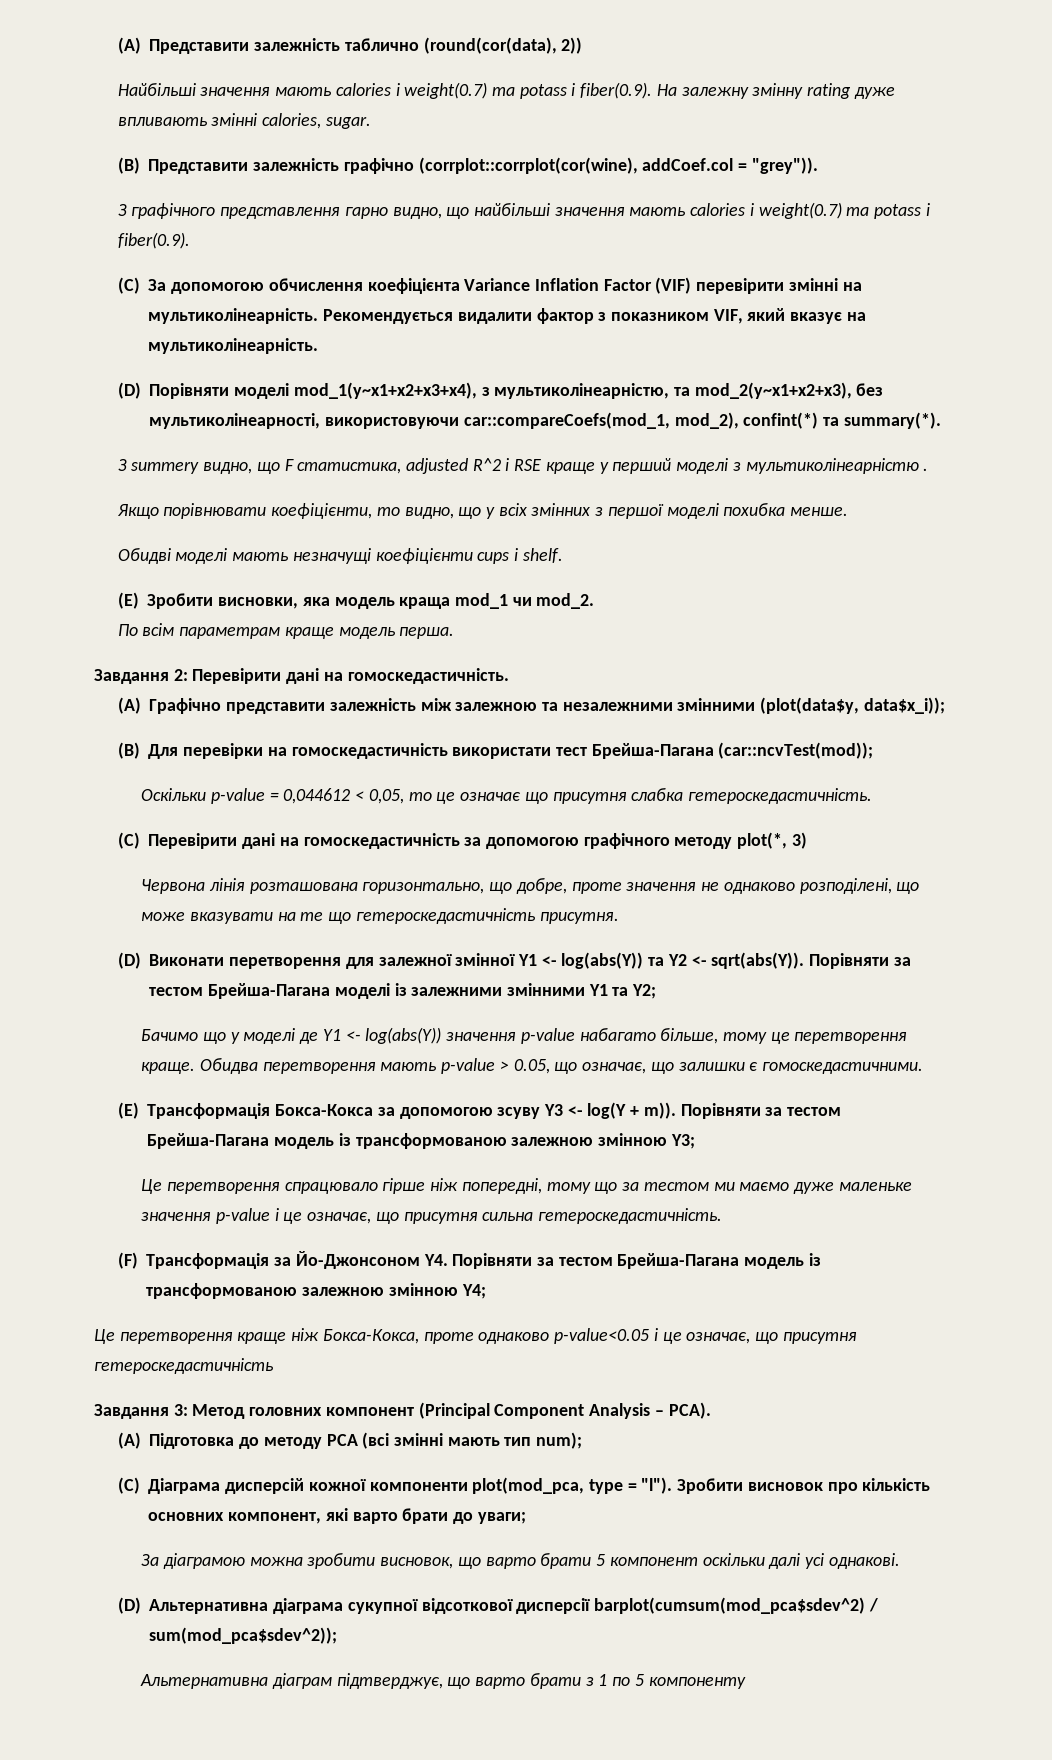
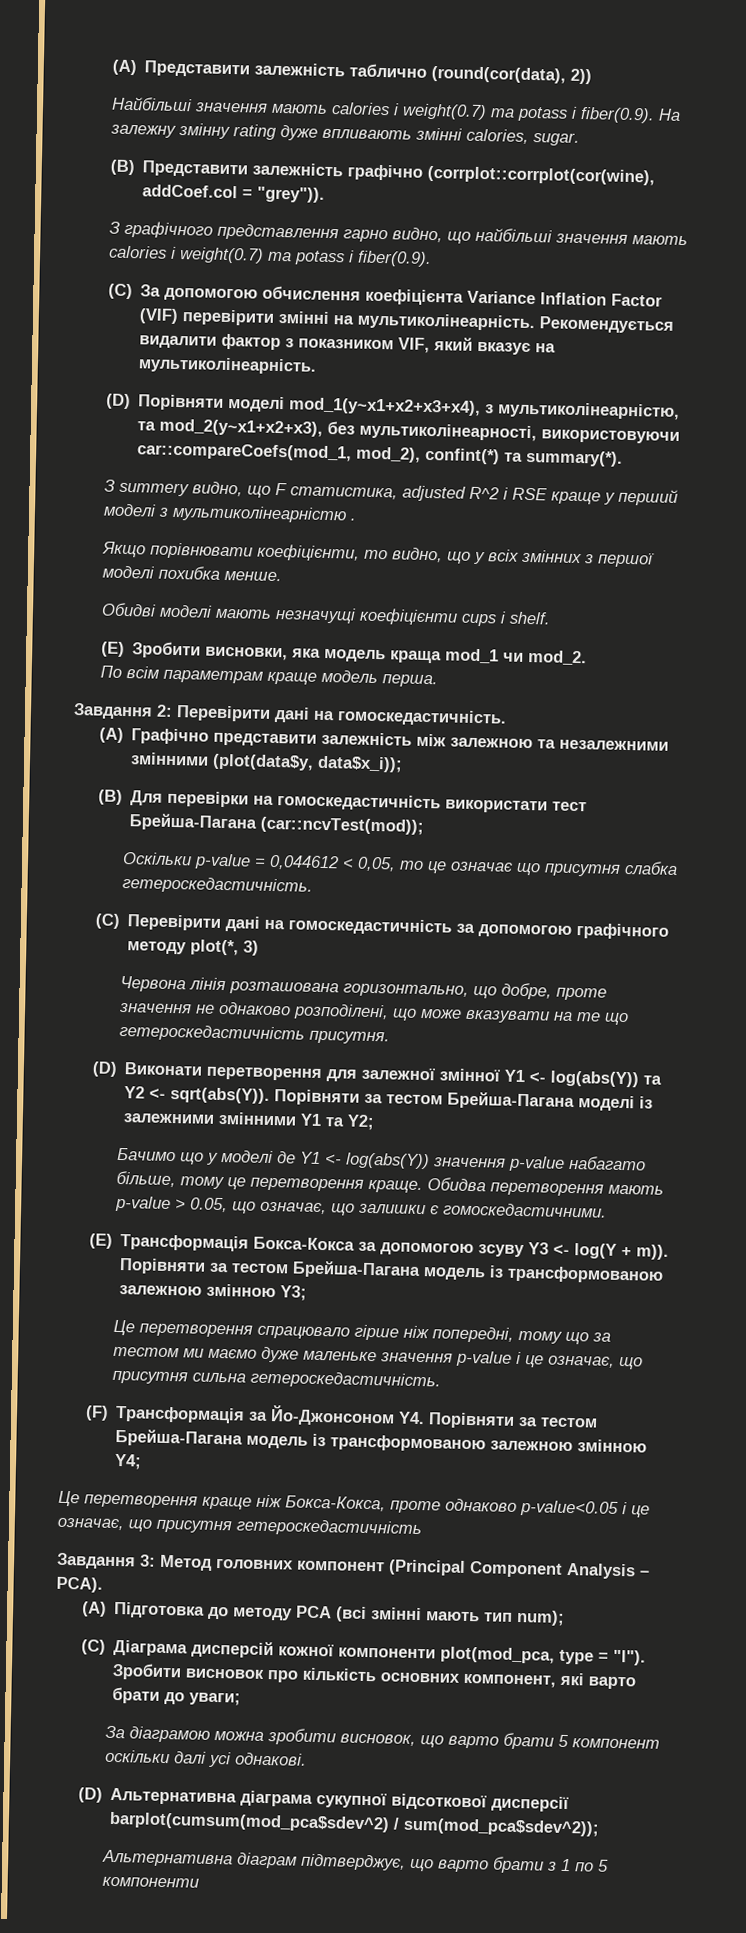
[648,1677,746,1689] компоненту -> [101,1876,199,1888] компоненти

